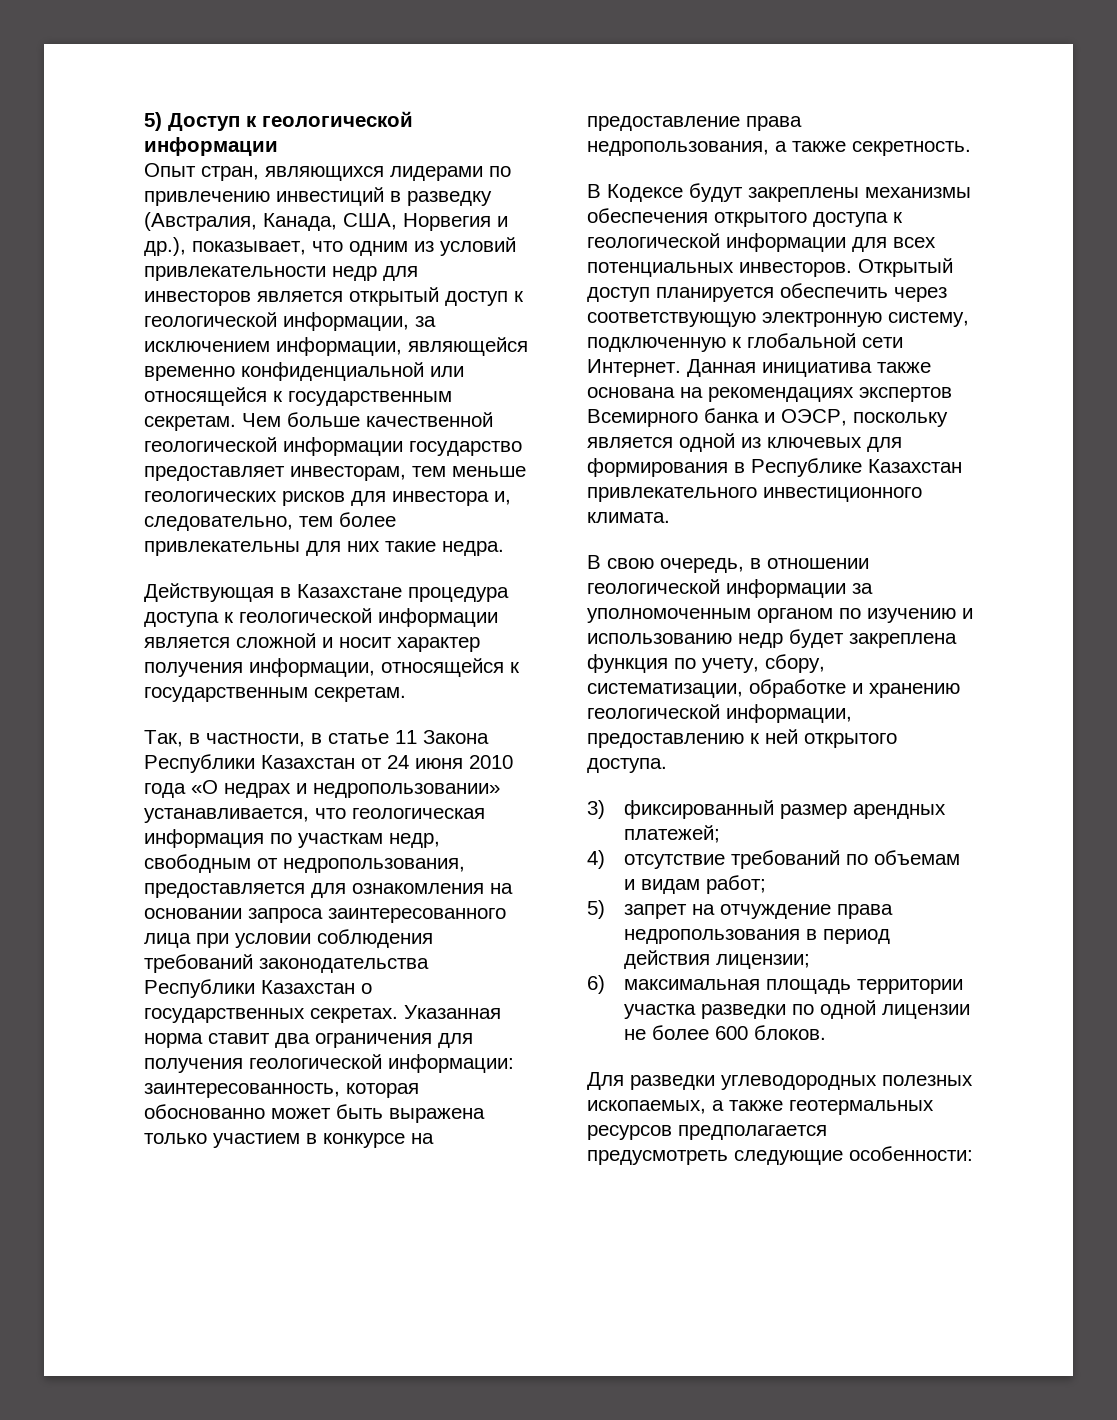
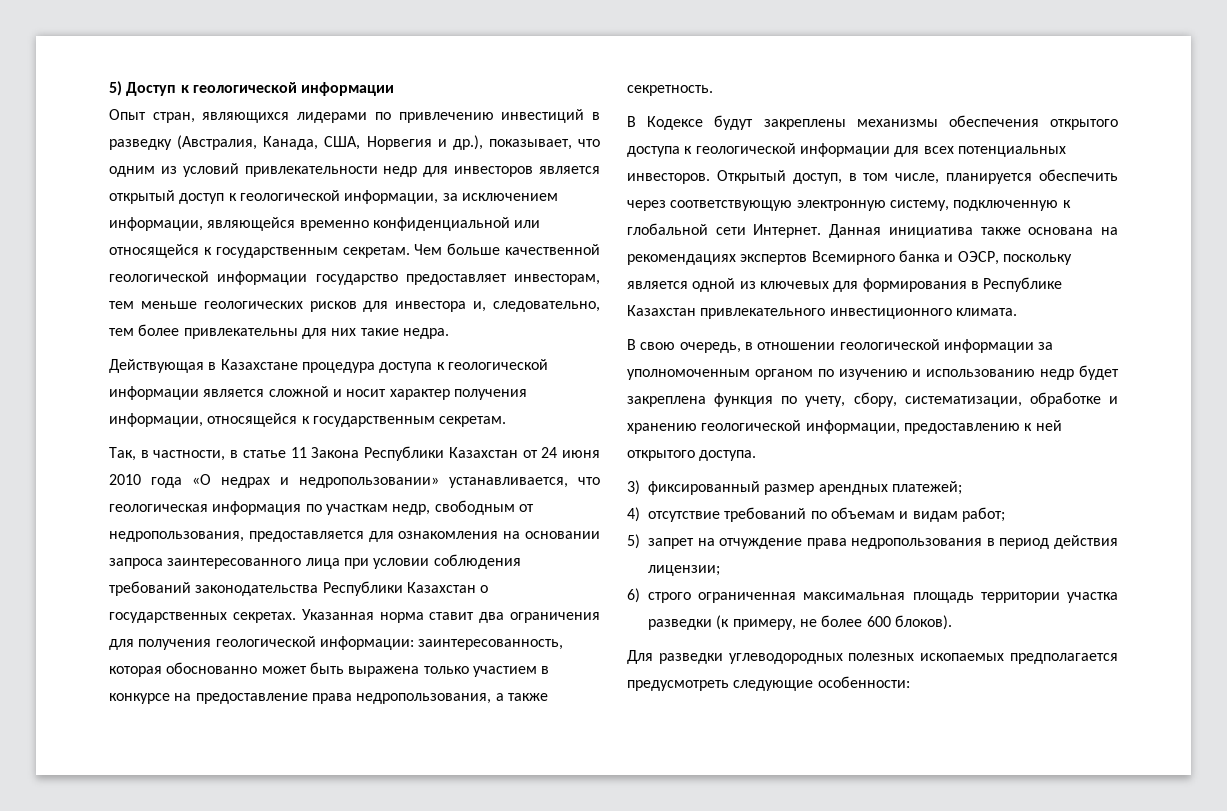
[587,287,650,302] доступ -> [792,173,940,184] доступ, в том числе,
(605, 984) none -> [648,592,797,603] строго ограниченная
[791,1000,970,1019] по одной лицензии -> [716,615,796,630] (к примеру,
[753,1025,826,1040] блоков. -> [894,615,952,630] блоков).
[587,1100,934,1115] [587,1125,672,1140] ископаемых, а также геотермальных ресурсов -> [920,653,1005,661] ископаемых

